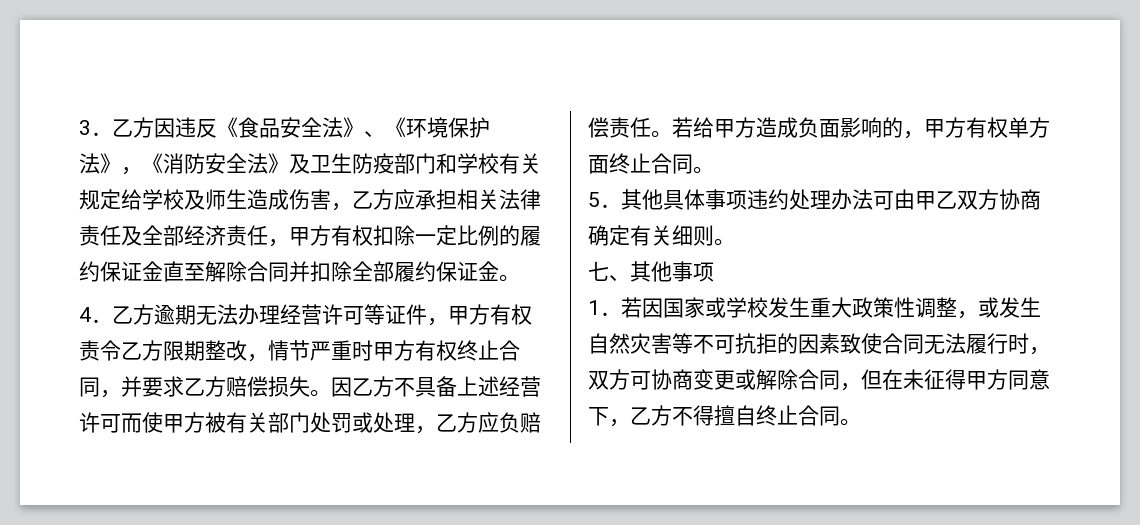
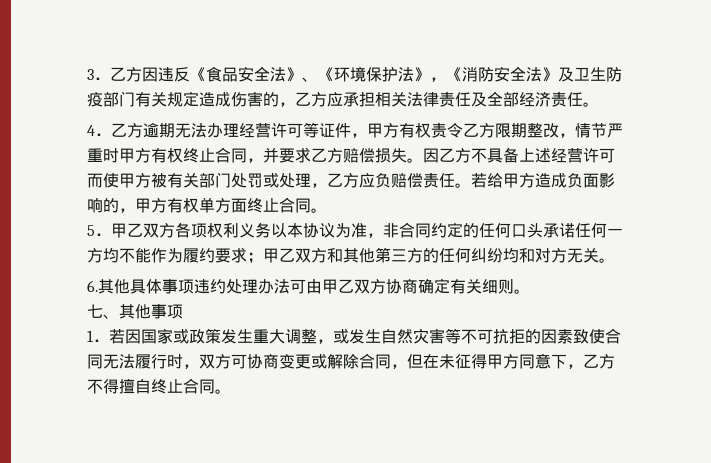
[436,153,499,174] 和学校 -> (135, 99) none
[121,189,247,210] 给学校及师生 -> (199, 99) none
(331, 199) none -> [263,92,279,107] 的
[268,225,541,247] [79,261,499,282] ，甲方有权扣除一定比例的履约保证金直至解除合同并扣除全部履约保证金 -> (583, 99) none
(621, 206) none -> [111,222,623,238] [87,247,615,264] [87,280,98,292] 甲乙双方各项权利义务以本协议为准，非合同约定的任何口头承诺任何一方均不能作为履约要求；甲乙双方和其他第三方的任何纠纷均和对方无关。 // 6.
[726,297,768,318] 学校 -> [189,328,221,344] 政策
[852,297,915,318] 政策性 -> (285, 336) none

